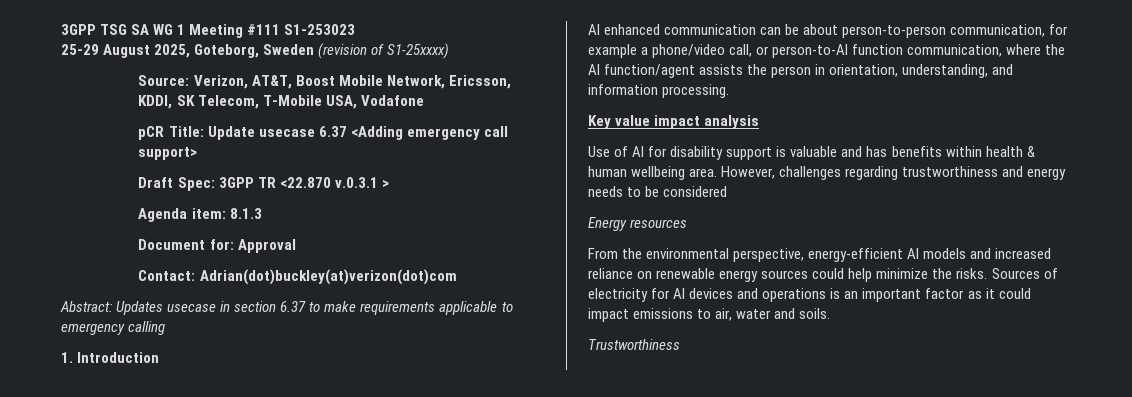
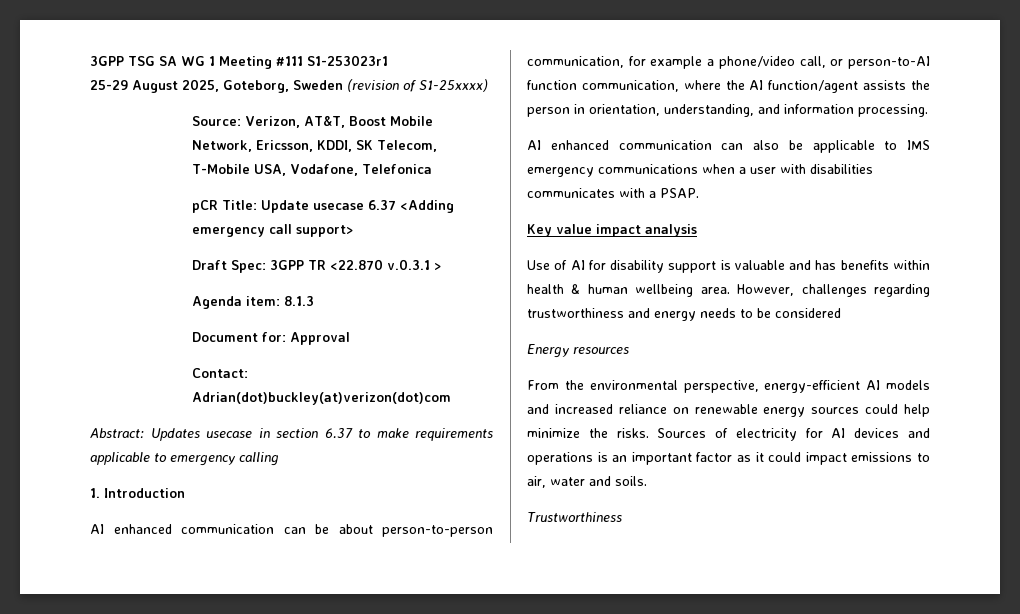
[284,24,356,35] S1-253023 -> [307,55,388,66] S1-253023r1
[360,95,424,106] Vodafone -> [289,164,432,176] Vodafone, Telefonica
(730, 91) none -> [527,140,930,153] [527,164,873,177] [527,188,699,198] // AI enhanced communication can also be applicable to IMS emergency communications when a user with disabilities communicates with a PSAP.

